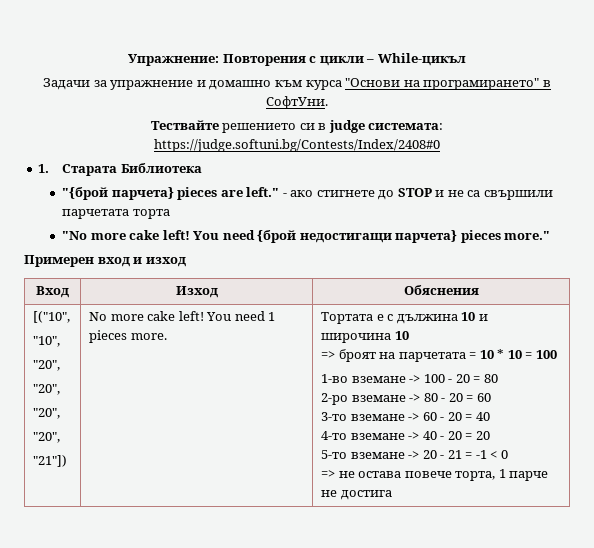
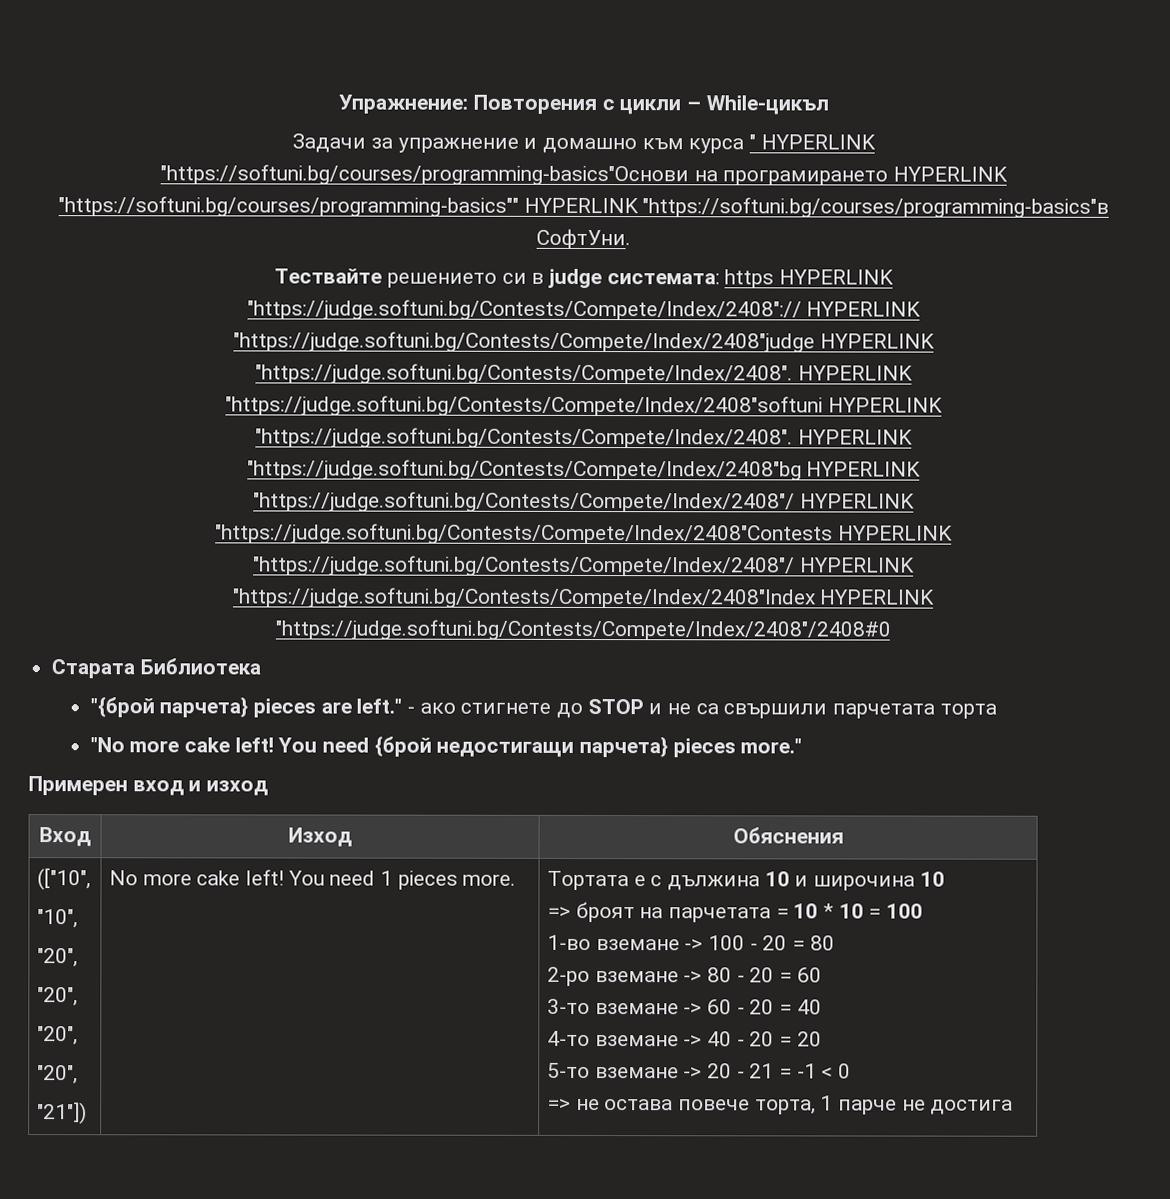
[345,78,551,90] "Основи на програмирането" в -> [749,134,876,150] [159,164,1009,186] [57,196,1110,218] " HYPERLINK "https://softuni.bg/courses/programming-basics"Основи на програмирането HYPERLINK "https://softuni.bg/courses/programming-basics"" HYPERLINK "https://softuni.bg/courses/programming-basics"в
[154,139,440,152] [38,164,50,173] https://judge.softuni.bg/Contests/Index/2408#0 // 1. -> [724,269,894,289] [246,299,922,321] [233,331,935,353] [255,363,913,385] [225,395,943,417] [255,427,913,449] [246,459,922,481] [253,491,915,513] [215,523,953,545] [253,555,915,577] [231,587,936,609] [274,619,891,641] https HYPERLINK "https://judge.softuni.bg/Contests/Compete/Index/2408":// HYPERLINK "https://judge.softuni.bg/Contests/Compete/Index/2408"judge HYPERLINK "https://judge.softuni.bg/Contests/Compete/Index/2408". HYPERLINK "https://judge.softuni.bg/Contests/Compete/Index/2408"softuni HYPERLINK "https://judge.softuni.bg/Contests/Compete/Index/2408". HYPERLINK "https://judge.softuni.bg/Contests/Compete/Index/2408"bg HYPERLINK "https://judge.softuni.bg/Contests/Compete/Index/2408"/ HYPERLINK "https://judge.softuni.bg/Contests/Compete/Index/2408"Contests HYPERLINK "https://judge.softuni.bg/Contests/Compete/Index/2408"/ HYPERLINK "https://judge.softuni.bg/Contests/Compete/Index/2408"Index HYPERLINK "https://judge.softuni.bg/Contests/Compete/Index/2408"/2408#0 //
[33,311,71,323] [("10", -> [37,868,92,891] (["10",

